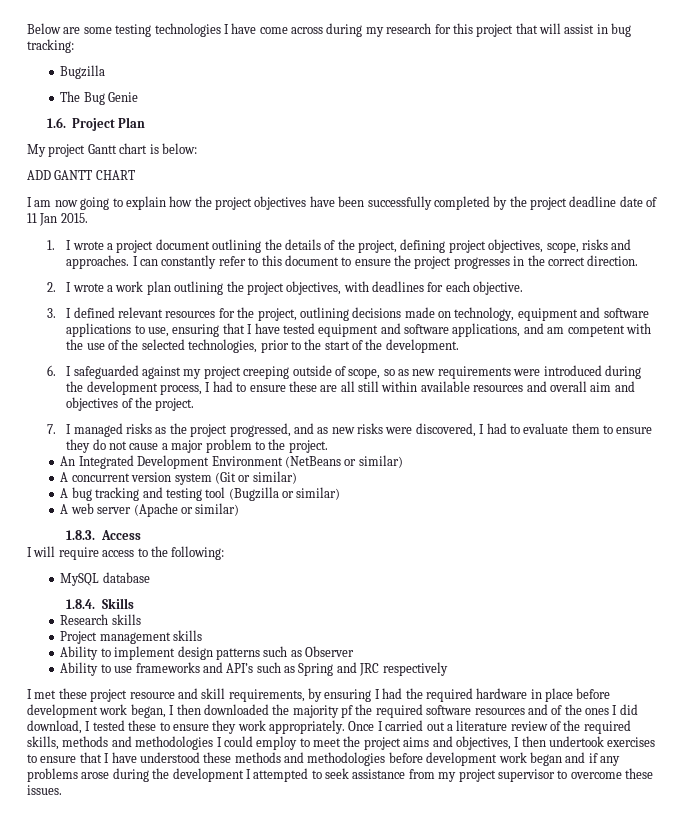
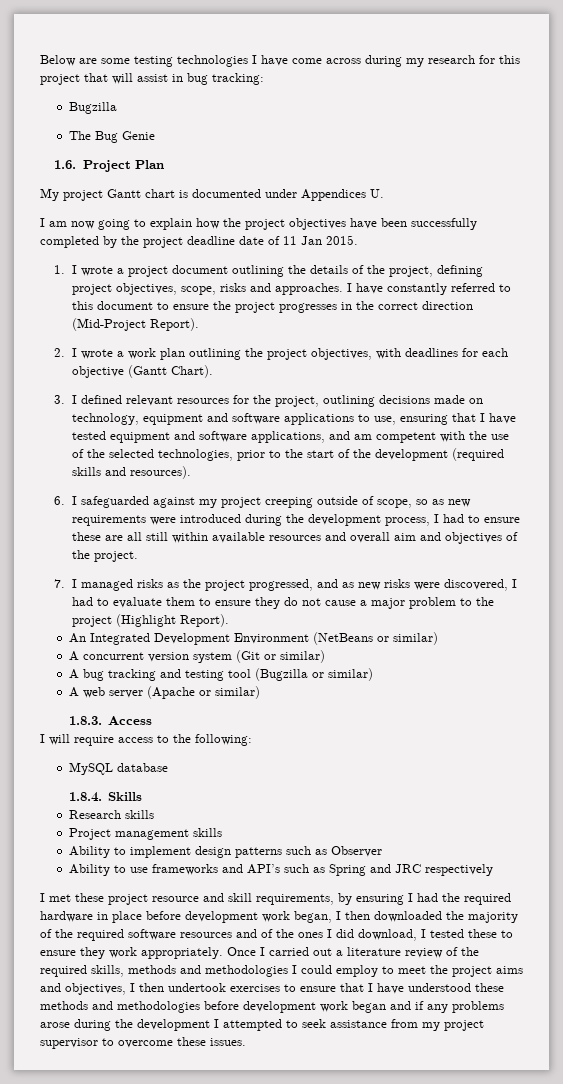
[161,143,197,154] [27,170,135,180] below: // ADD GANTT CHART -> [192,189,384,201] documented under Appendices U.
[140,255,246,269] can constantly refer -> [355,283,495,295] have constantly referred
[587,255,639,266] direction. -> [421,301,473,310] [71,318,199,331] direction (Mid-Project Report).
[473,281,524,295] objective. -> [71,365,213,378] objective (Gantt Chart).
[385,339,459,353] development. -> [374,448,504,461] [71,466,191,479] development (required skills and resources).
[288,440,328,453] project. -> [71,614,229,627] project (Highlight Report).
[341,705,353,718] pf -> [40,929,52,938] of

